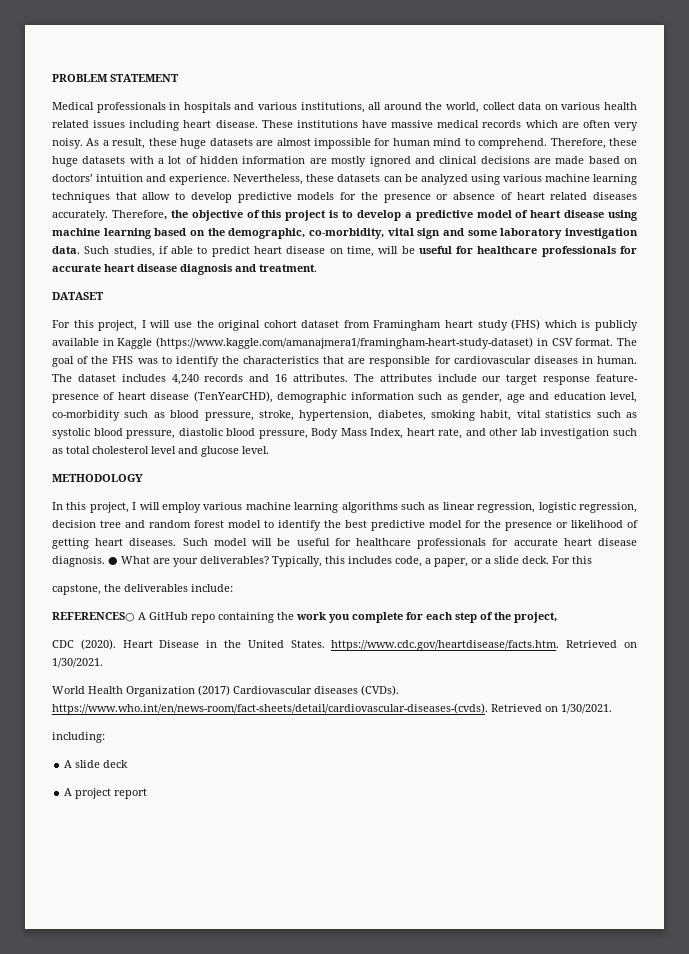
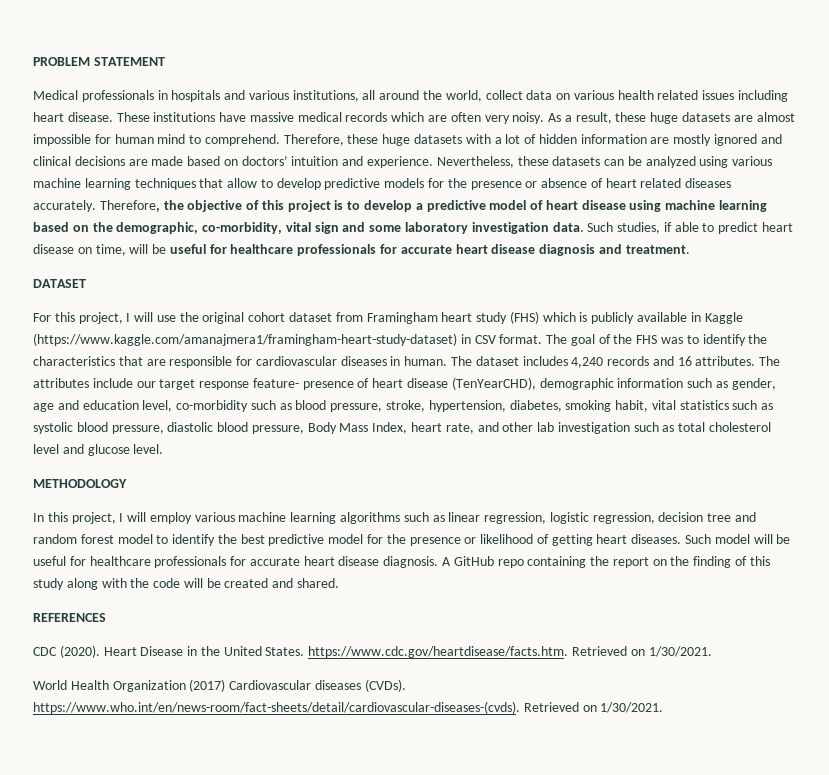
[108,556,592,567] [52,584,233,595] [52,612,135,622] ● What are your deliverables? Typically, this includes code, a paper, or a slide deck. For this // capstone, the deliverables include: // REFERENCES○ -> (439, 562) none
[296,612,557,623] work you complete for each step of the project, -> [612,556,770,568] [33,578,340,590] [33,613,106,622] report on the finding of this study along with the code will be created and shared. // REFERENCES
[52,732,105,743] [64,760,129,768] [64,788,148,799] // including: // A slide deck // A project report -> (664, 707) none

